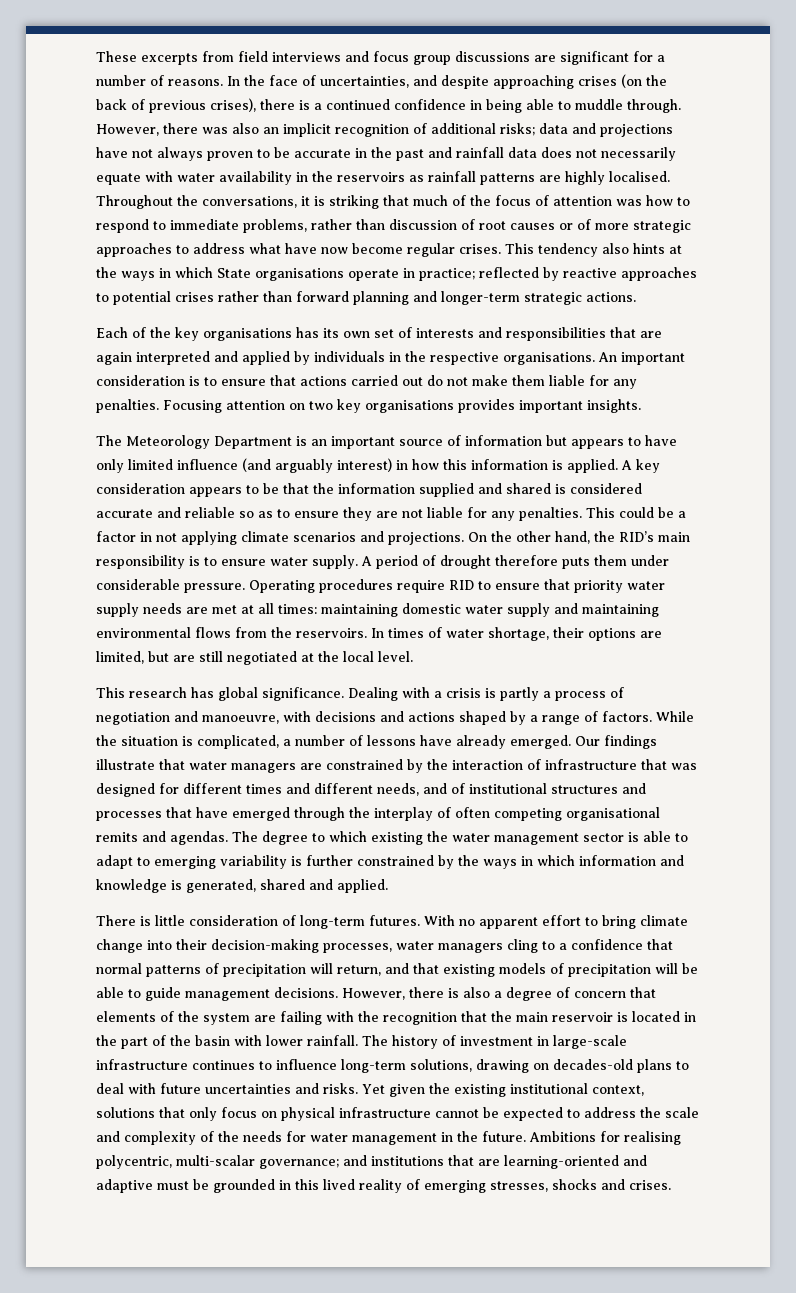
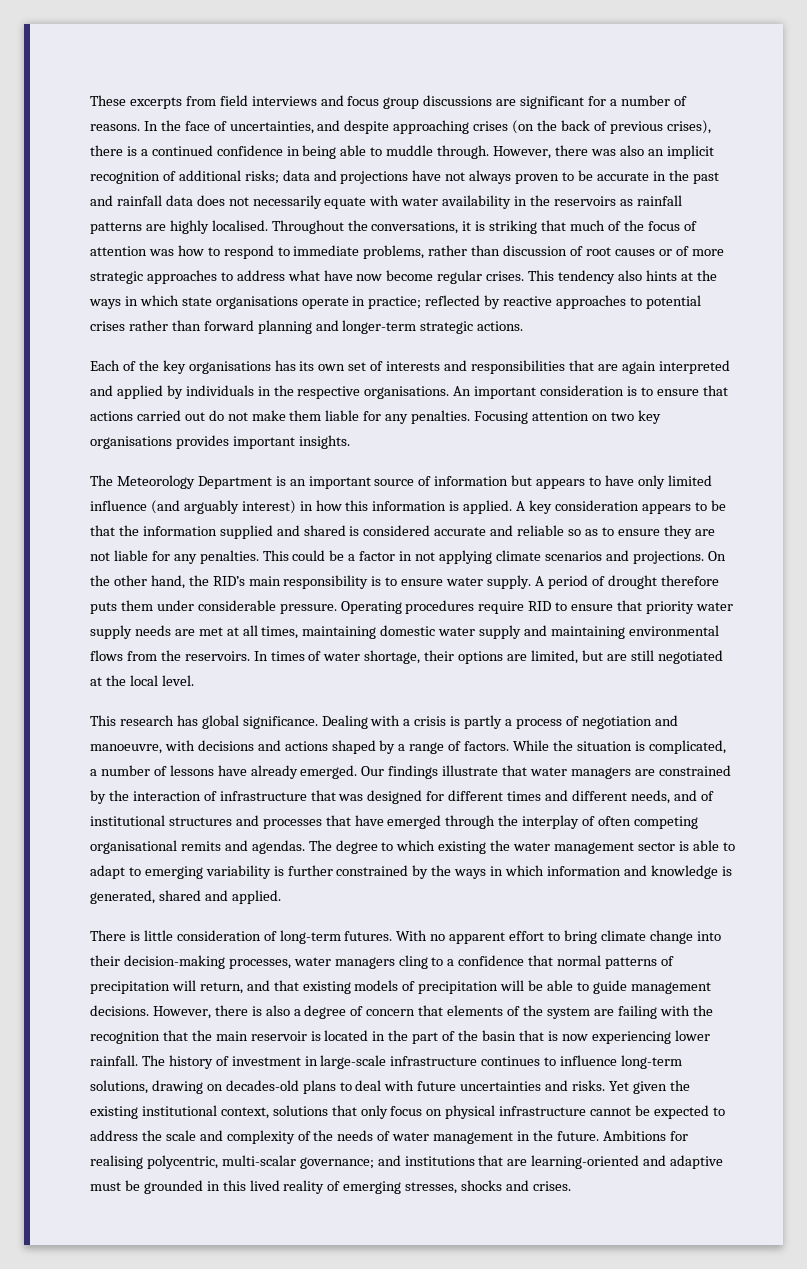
[217,268,251,278] State -> [181,297,212,306] state
[278,604,317,614] times: -> [261,626,299,639] times,
[234,1035,262,1046] with -> [518,1030,671,1044] that is now experiencing
[286,1131,306,1142] for -> [377,1131,391,1141] of

